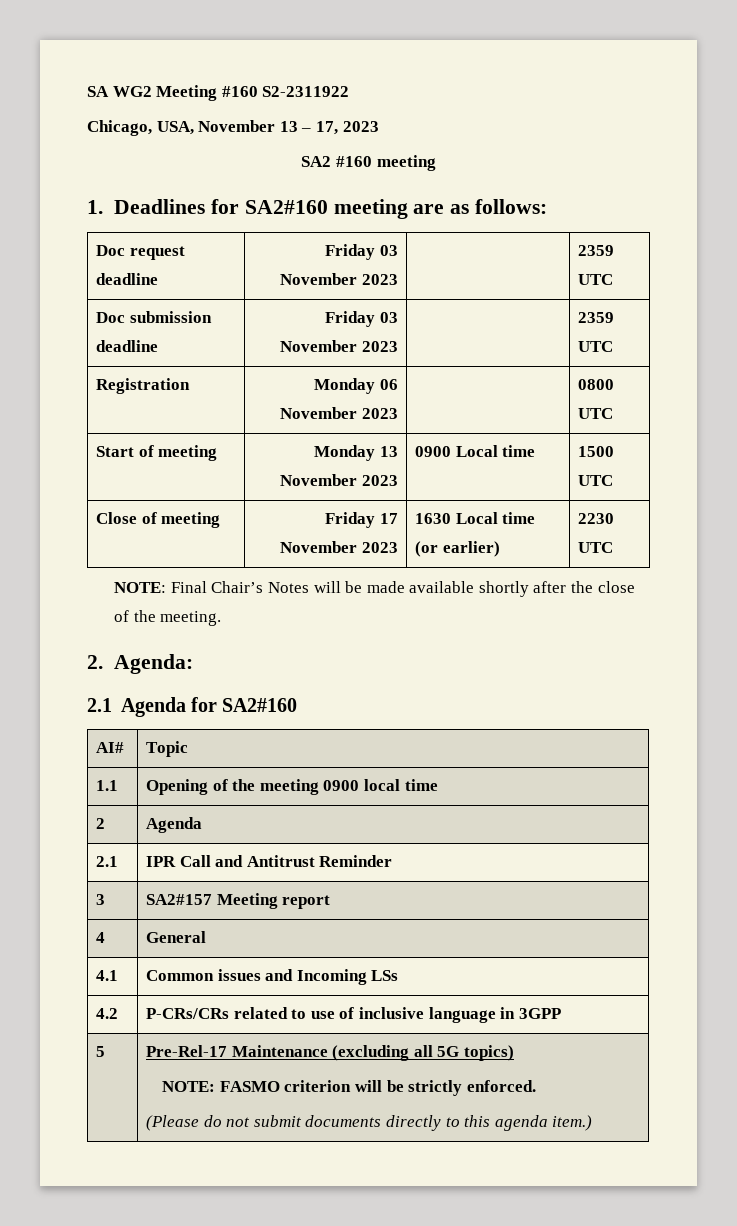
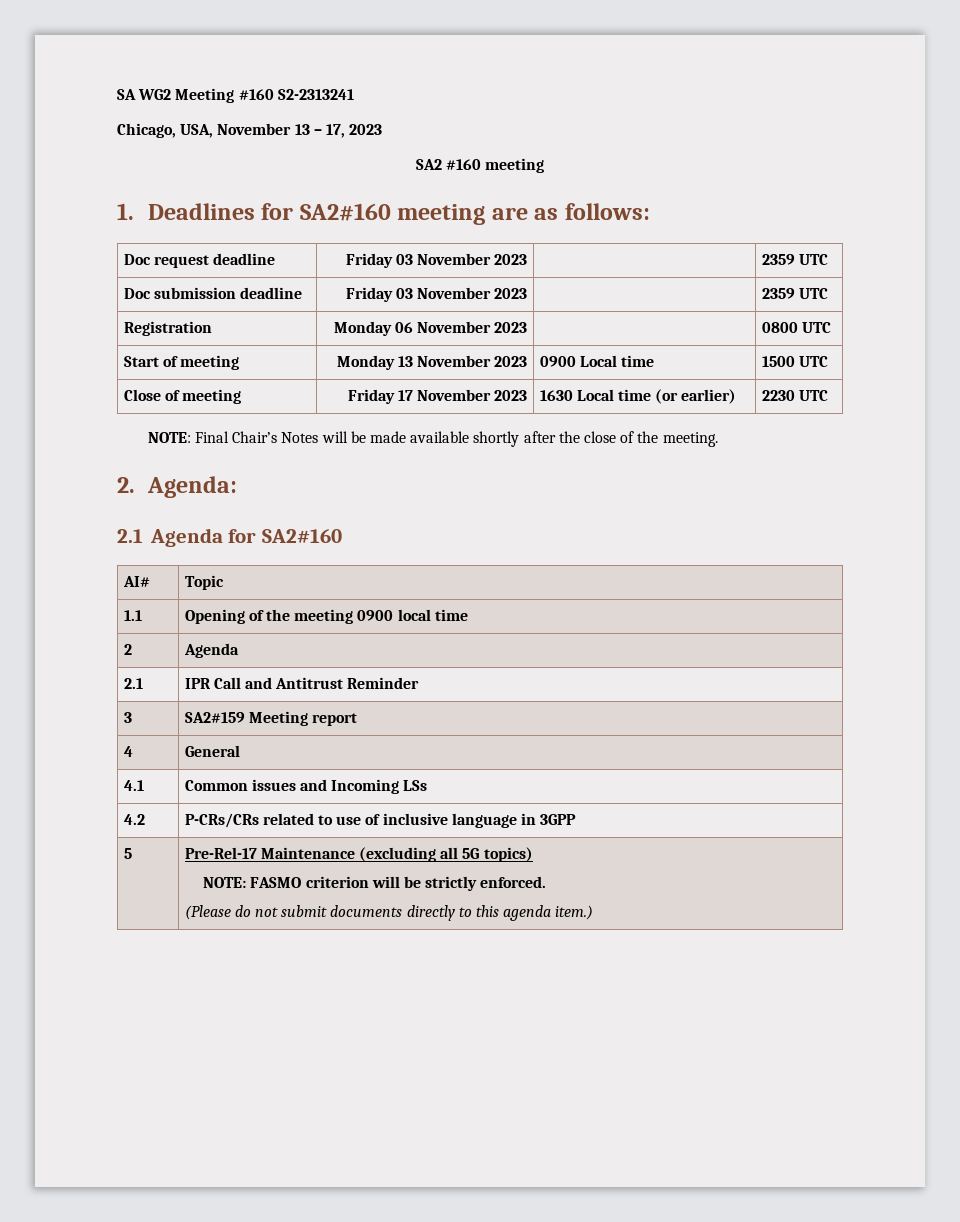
[262,86,350,97] S2-2311922 -> [277,89,354,100] S2-2313241
[146,894,213,905] SA2#157 -> [184,712,245,723] SA2#159

